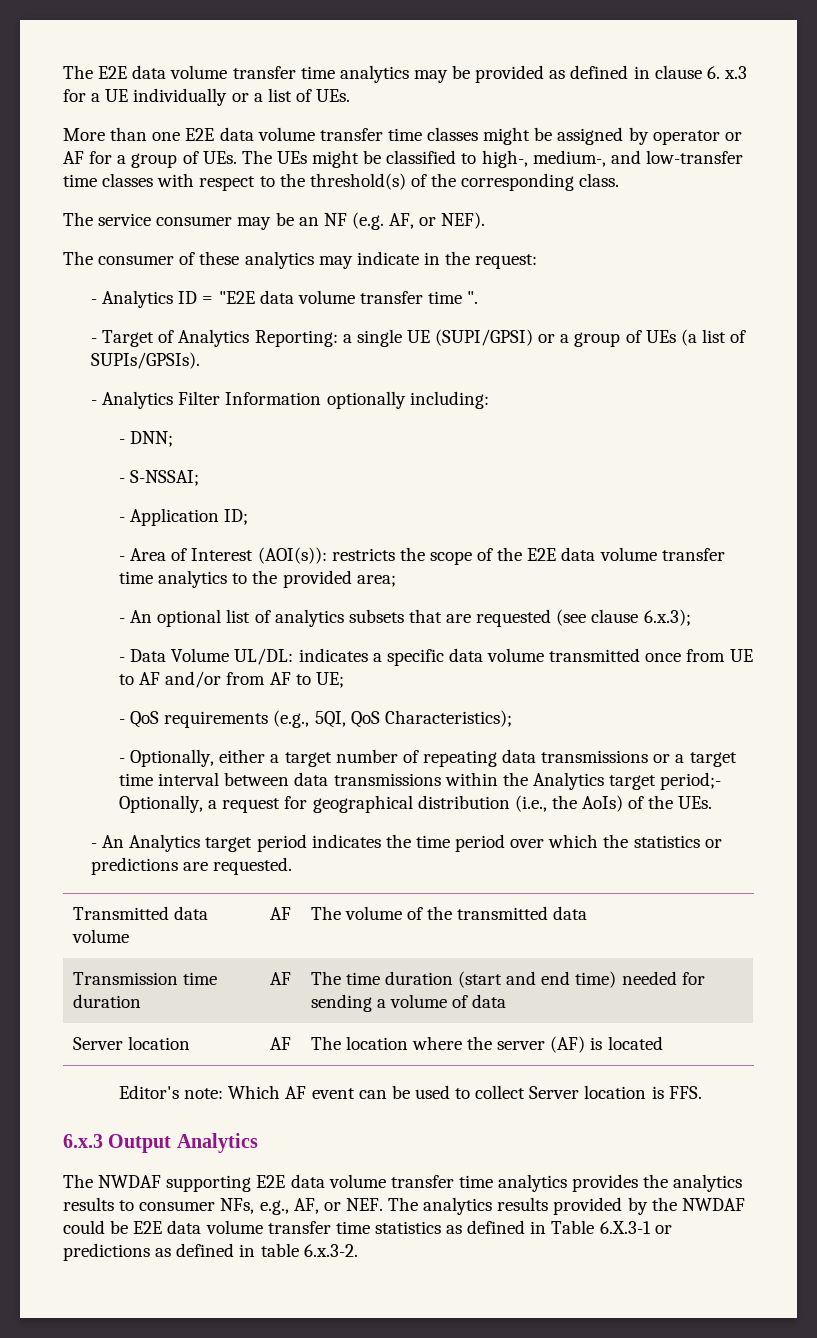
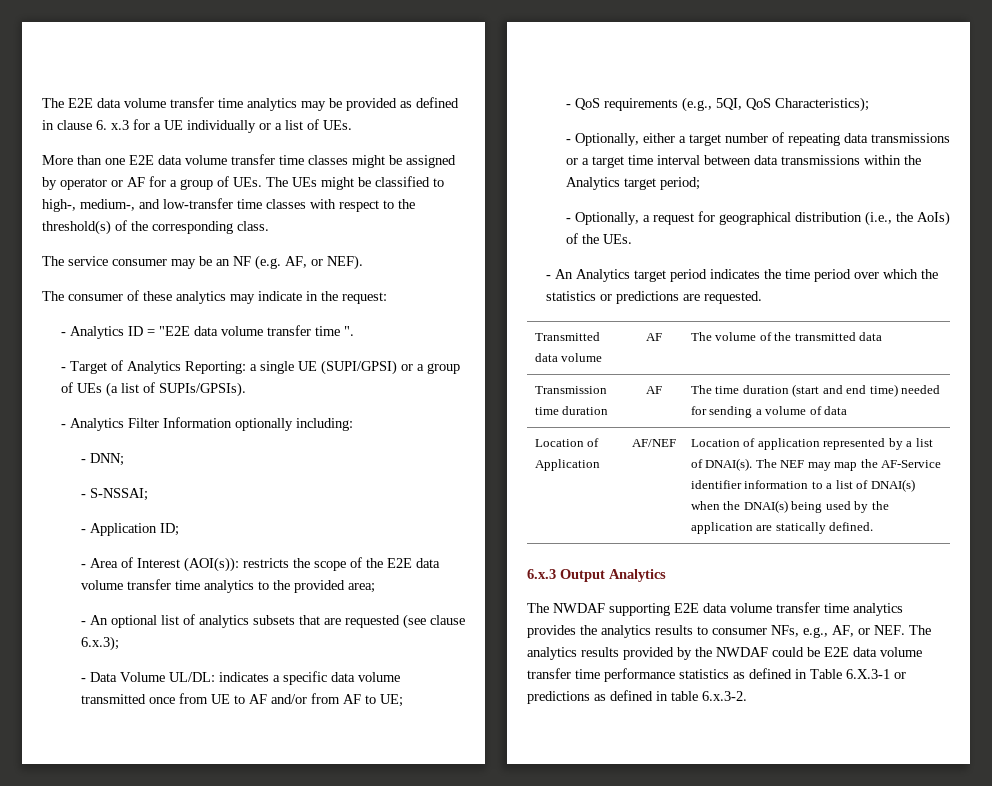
[660,772,722,790] period;- -> [659,177,700,190] [565,218,571,222] period; // -
[72,1036,190,1050] [270,1037,291,1050] [310,1036,663,1053] [119,1085,702,1099] Server location | AF | The location where the server (AF) is located // Editor's note: Which AF event can be used to collect Server location is FFS. -> [534,438,600,447] [534,459,600,471] [631,439,676,447] [690,438,933,450] [690,458,942,471] [690,479,915,492] [690,500,889,513] [690,522,874,534] Location of Application | AF/NEF | Location of application represented by a list of DNAI(s). The NEF may map the AF-Service identifier information to a list of DNAI(s) when the DNAI(s) being used by the application are statically defined.
(370, 1227) none -> [604,668,675,682] performance

